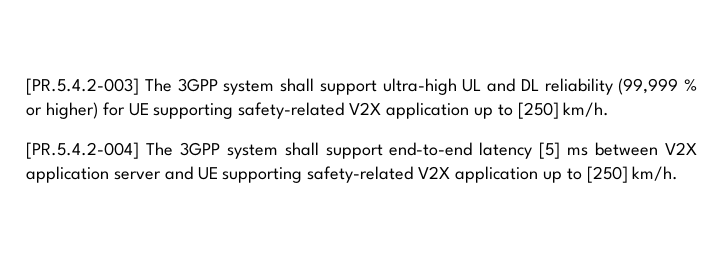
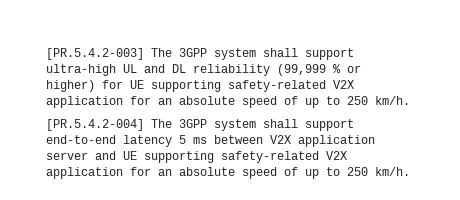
[473,102,559,119] up to [250] -> [130,96,368,108] for an absolute speed of up to 250
[539,142,561,159] [5] -> [179,135,186,144] 5
[542,166,628,183] up to [250] -> [130,167,368,179] for an absolute speed of up to 250

